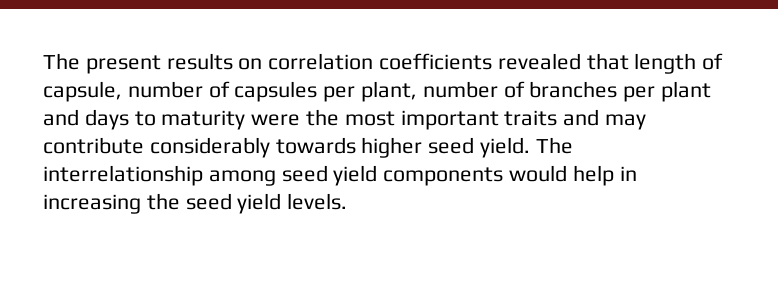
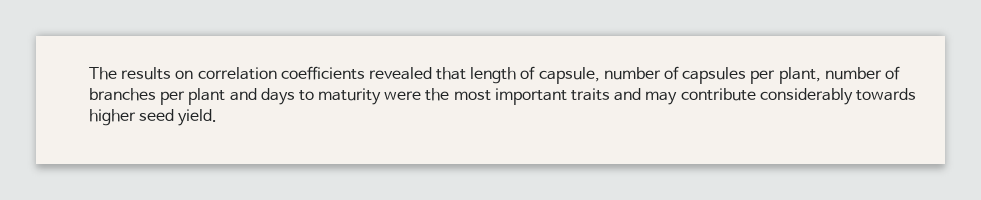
[43,53,161,74] The present -> [89,67,117,80] The
[535,137,573,154] [43,165,637,186] [43,193,348,214] The interrelationship among seed yield components would help in increasing the seed yield levels. -> (218, 117) none

